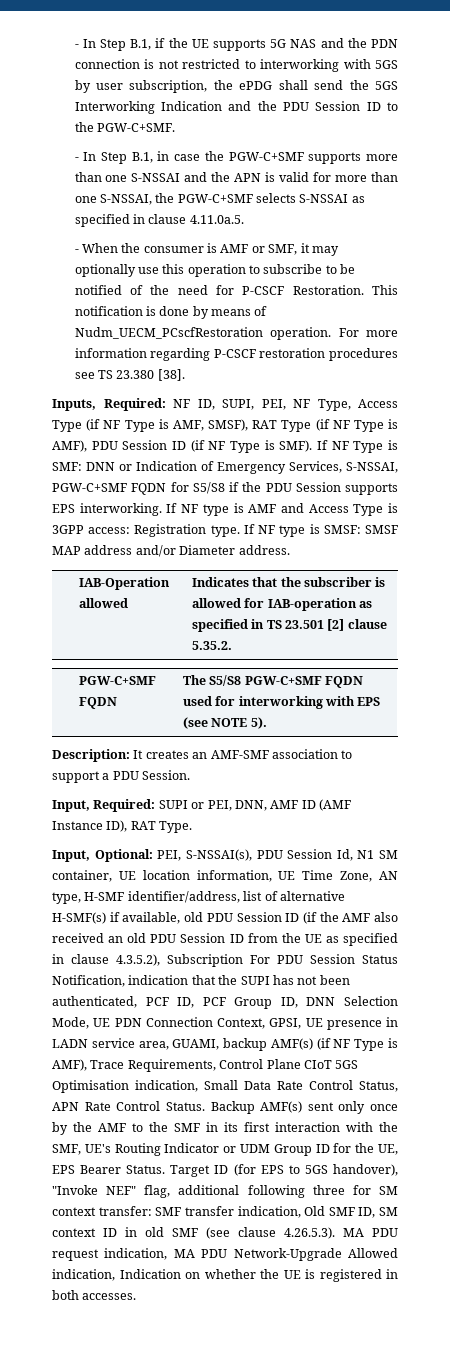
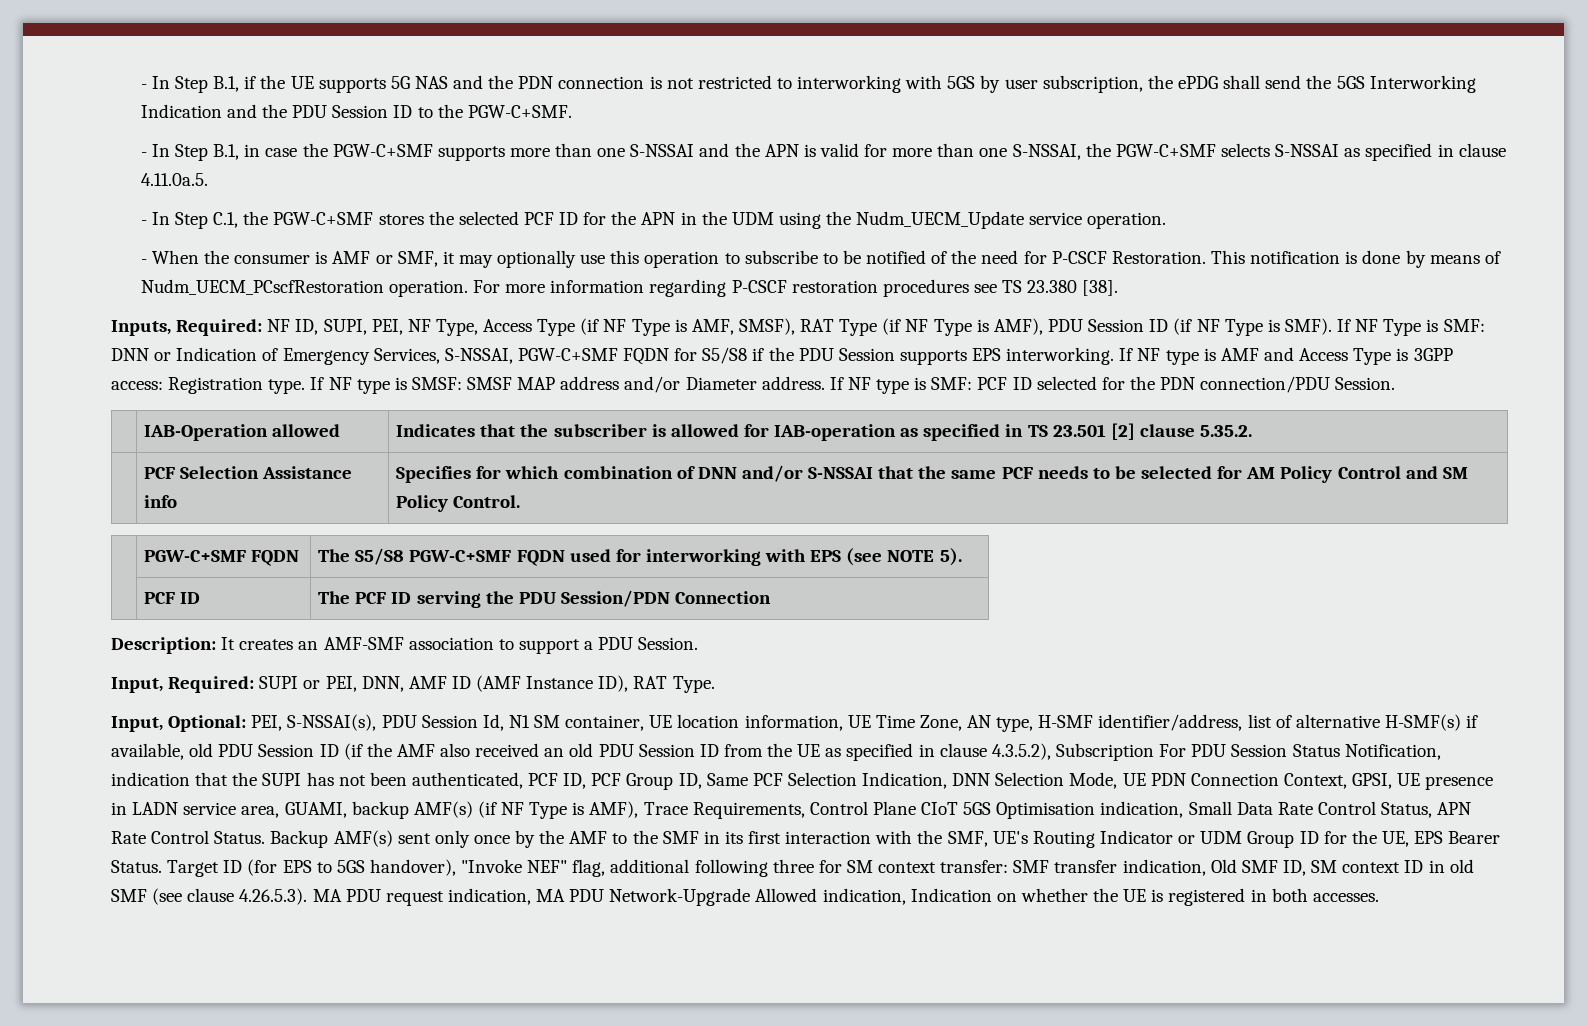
(244, 219) none -> [140,211,1167,229] // - In Step C.1, the PGW-C+SMF stores the selected PCF ID for the APN in the UDM using the Nudm_UECM_Update service operation.
(290, 550) none -> [829,376,1396,394] If NF type is SMF: PCF ID selected for the PDN connection/PDU Session.
(232, 645) none -> [144,466,353,479] [144,495,178,508] [396,465,1468,483] [396,495,521,512] // | PCF Selection Assistance info | Specifies for which combination of DNN and/or S-NSSAI that the same PCF needs to be selected for AM Policy Control and SM Policy Control.
(267, 723) none -> [144,592,201,604] [318,590,772,608] // | PCF ID | The PCF ID serving the PDU Session/PDN Connection
(298, 1002) none -> [706,772,948,789] Same PCF Selection Indication,

